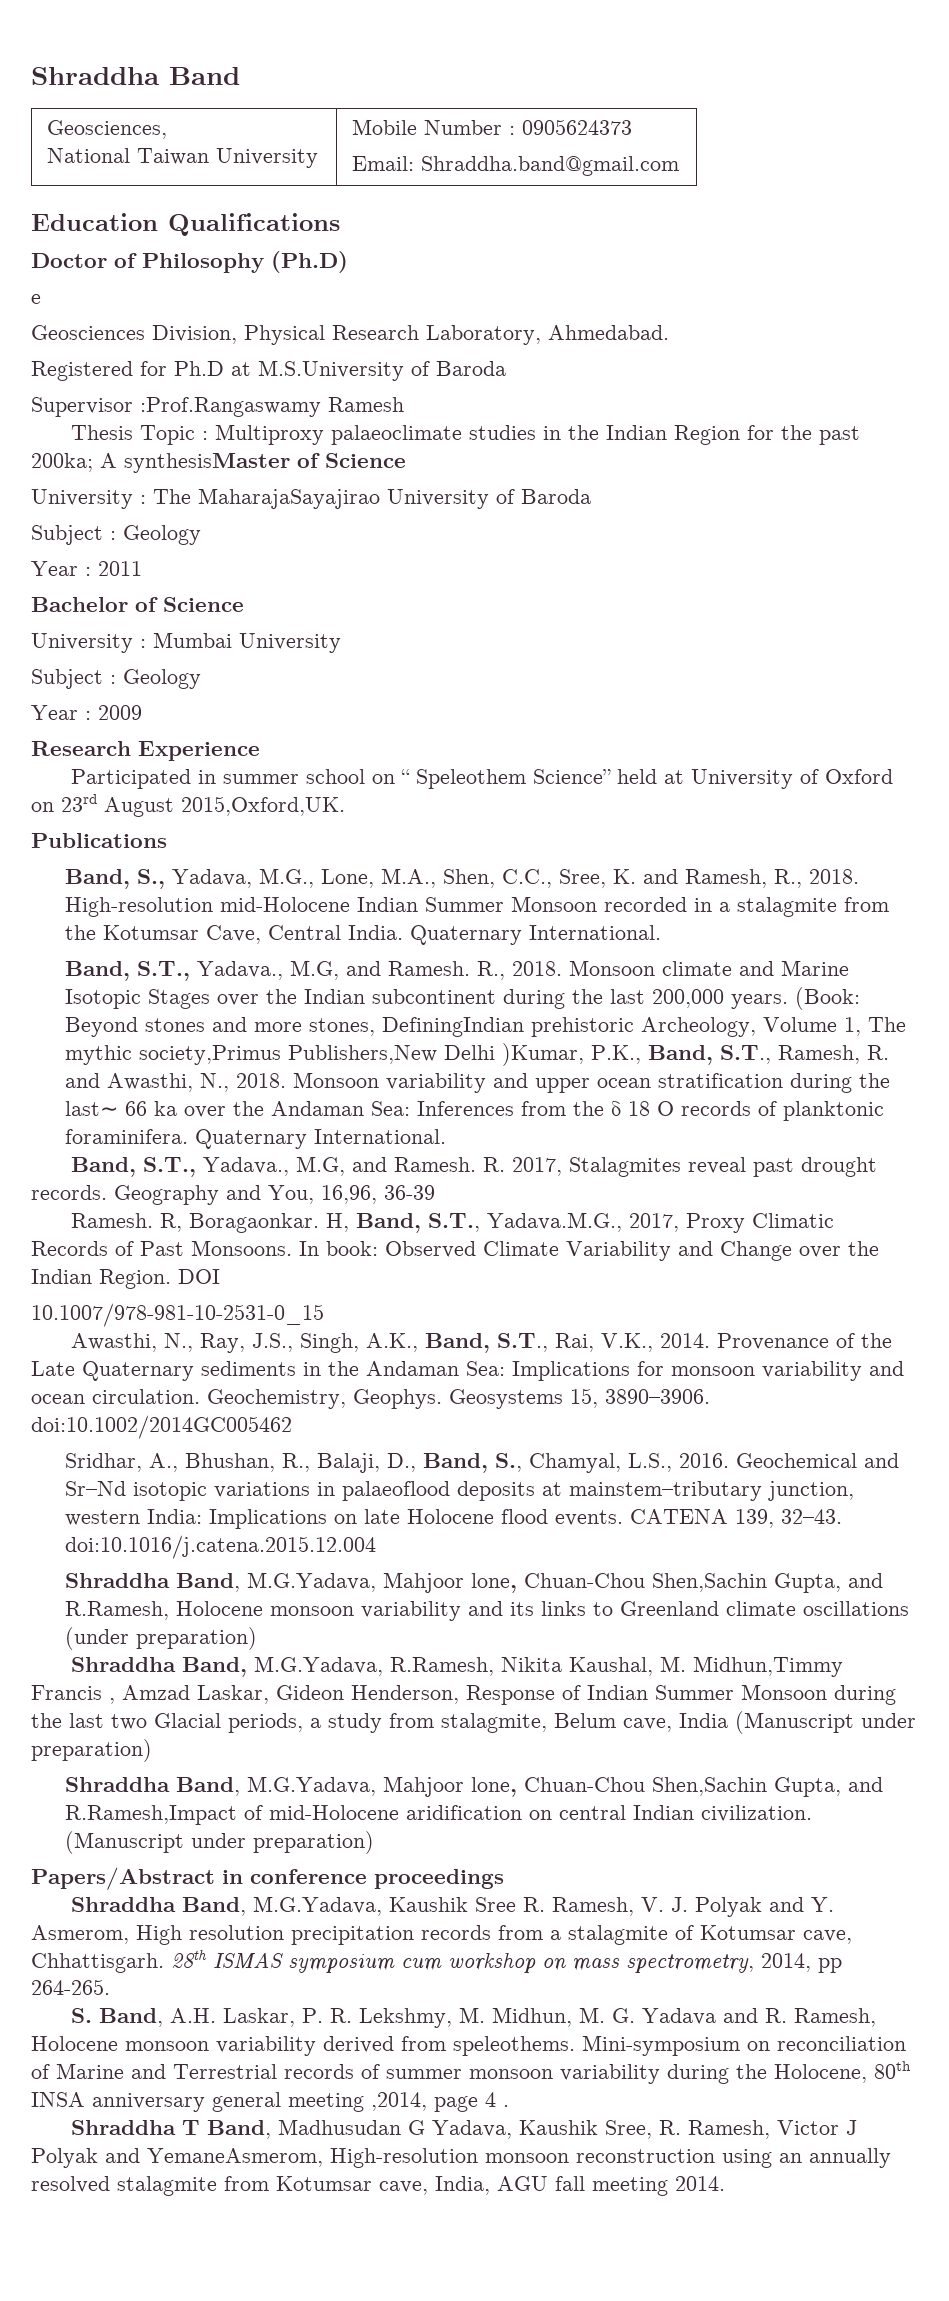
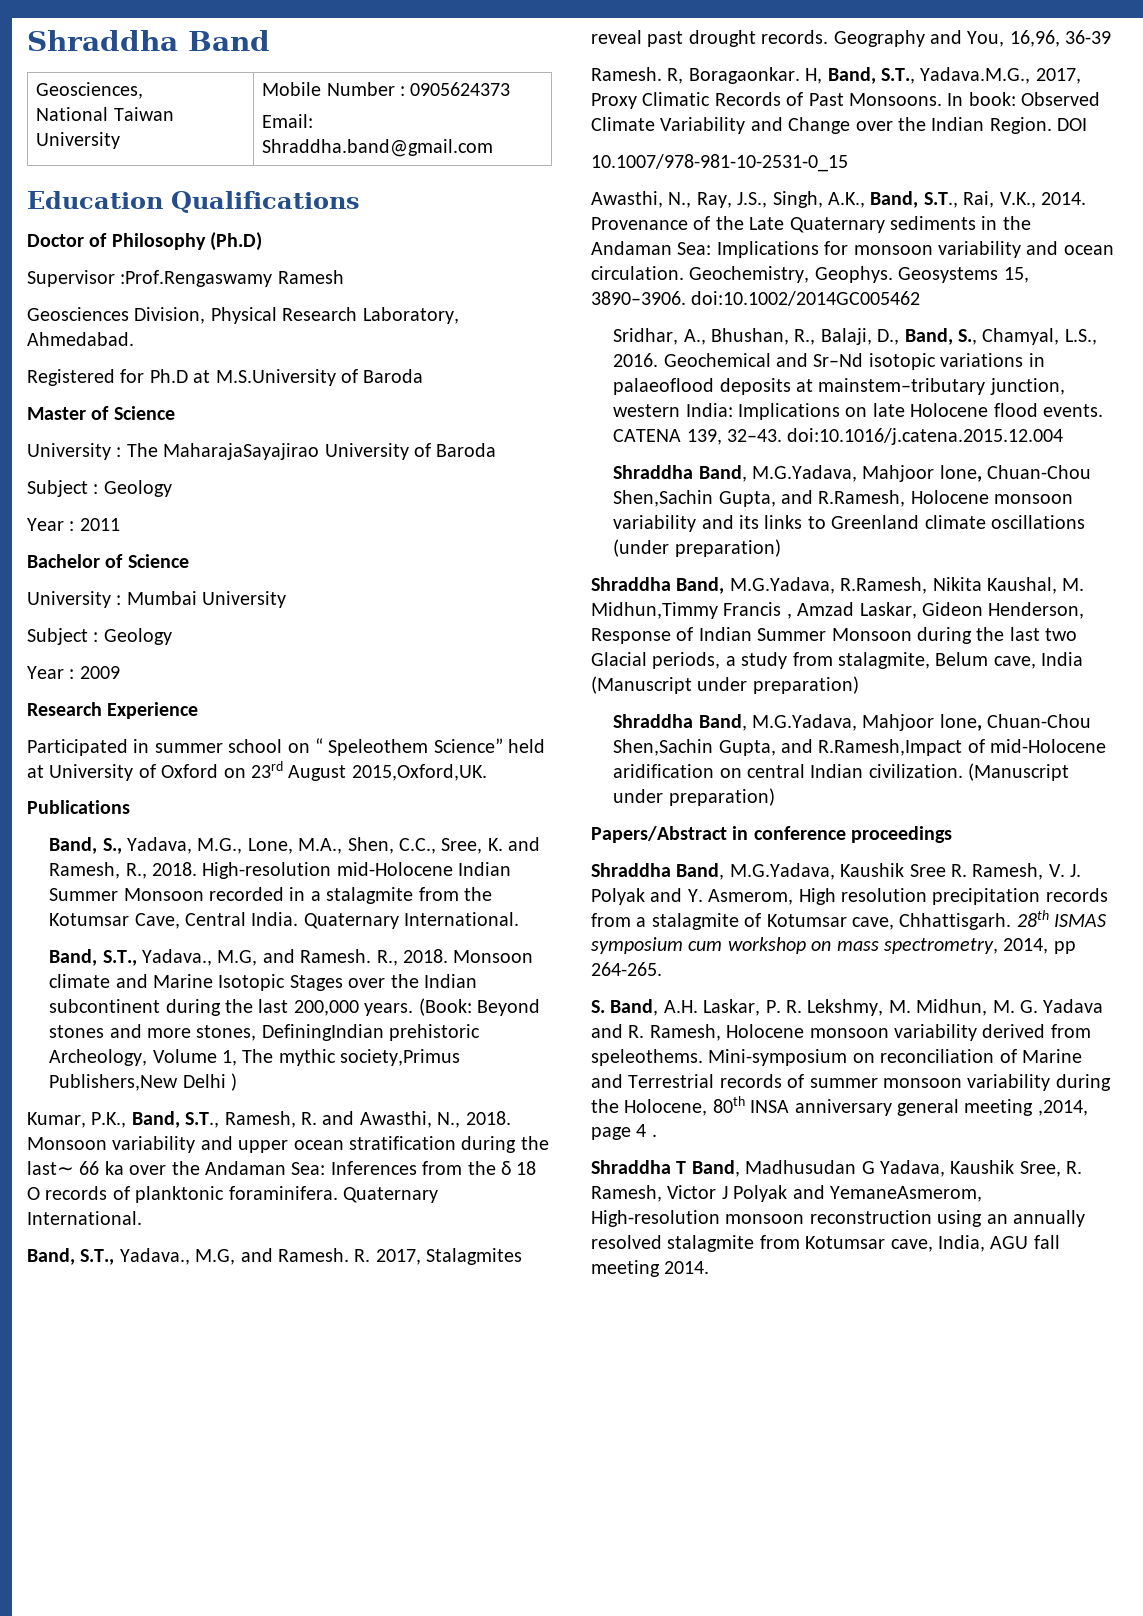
[31,294,41,304] e -> [27,270,344,287] Supervisor :Prof.Rengaswamy Ramesh
[31,397,404,417] [71,424,861,445] [31,453,290,473] Supervisor :Prof.Rangaswamy Ramesh // Thesis Topic : Multiproxy palaeoclimate studies in the Indian Region for the past 200ka; A synthesisMaster -> [27,407,86,420] Master
[502,1043,585,1066] )Kumar, -> [230,1073,237,1091] [27,1112,86,1128] ) // Kumar,

